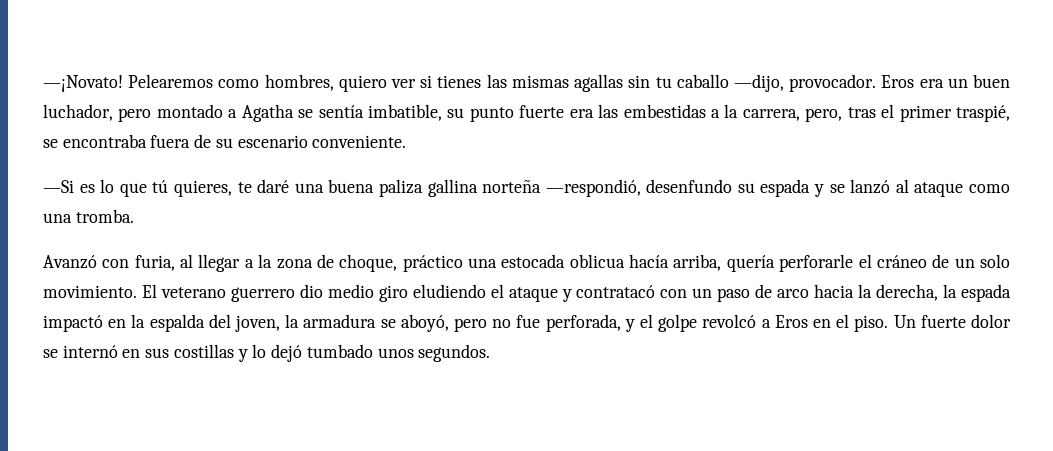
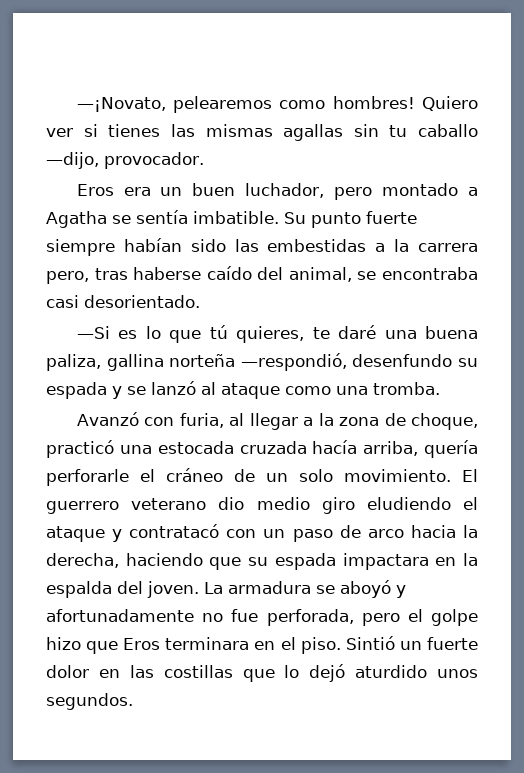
[43,74,387,92] —¡Novato! Pelearemos como hombres, quiero -> [76,96,478,113] —¡Novato, pelearemos como hombres! Quiero
(877, 83) none -> (204, 160) //
[368,104,594,122] imbatible, su punto fuerte era -> [193,211,417,228] [46,238,226,256] imbatible. Su punto fuerte siempre habían sido
[742,109,800,121] carrera, -> [417,243,478,252] carrera
[881,104,1011,122] [43,134,407,148] el primer traspié, se encontraba fuera de su escenario conveniente. -> [133,266,478,282] [46,295,200,308] haberse caído del animal, se encontraba casi desorientado.
[378,179,423,197] paliza -> [46,354,101,371] paliza,
[402,255,463,272] práctico -> [46,440,114,458] practicó
[569,254,625,268] oblicua -> [239,441,307,454] cruzada
[160,287,295,302] veterano guerrero -> [46,498,207,514] guerrero veterano
[943,284,1012,302] [43,314,487,332] la espada impactó en la espalda del joven, la armadura se aboyó, pero -> [125,553,479,570] [46,580,406,598] [46,609,194,622] haciendo que su espada impactara en la espalda del joven. La armadura se aboyó y afortunadamente
[624,319,635,332] y -> [361,613,400,626] pero
[702,314,1012,332] [43,344,248,362] revolcó a Eros en el piso. Un fuerte dolor se internó en sus costillas y -> [46,636,478,654] [46,665,275,682] hizo que Eros terminara en el piso. Sintió un fuerte dolor en las costillas que
[306,344,373,358] tumbado -> [355,665,428,678] aturdido

